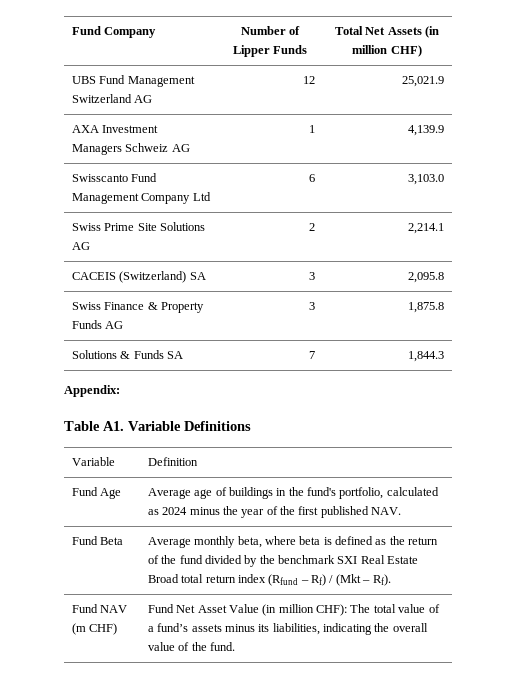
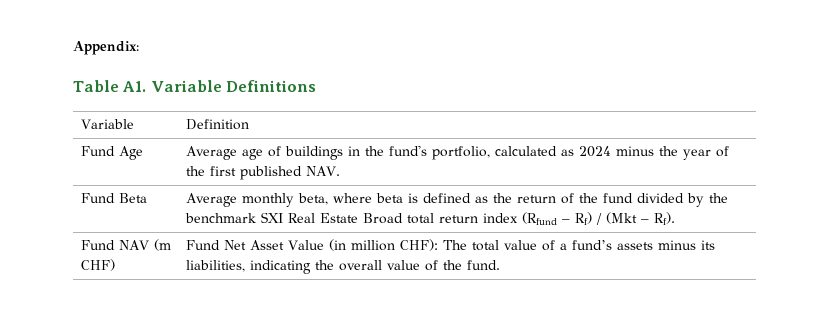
[71,26,157,38] [240,26,301,35] [232,45,308,57] [334,26,440,38] [352,45,422,57] [71,75,195,87] [71,94,153,103] [303,76,316,84] [402,76,445,87] [71,125,159,133] [71,143,190,155] [309,125,316,133] [408,125,445,136] [71,173,158,182] [71,192,211,204] [309,174,316,182] [408,174,445,185] [71,222,205,231] [71,242,90,250] [309,223,316,231] [408,223,445,234] [71,271,206,283] [309,272,316,280] [408,272,445,283] [71,302,204,313] [71,320,124,329] [309,302,316,310] [408,302,445,313] [71,350,183,359] [309,351,316,359] [408,351,445,362] Fund Company | Number of Lipper Funds | Total Net Assets (in million CHF) // UBS Fund Management Switzerland AG | 12 | 25,021.9 // AXA Investment Managers Schweiz AG | 1 | 4,139.9 // Swisscanto Fund Management Company Ltd | 6 | 3,103.0 // Swiss Prime Site Solutions AG | 2 | 2,214.1 // CACEIS (Switzerland) SA | 3 | 2,095.8 // Swiss Finance & Property Funds AG | 3 | 1,875.8 // Solutions & Funds SA | 7 | 1,844.3 // -> (73, 48) none

